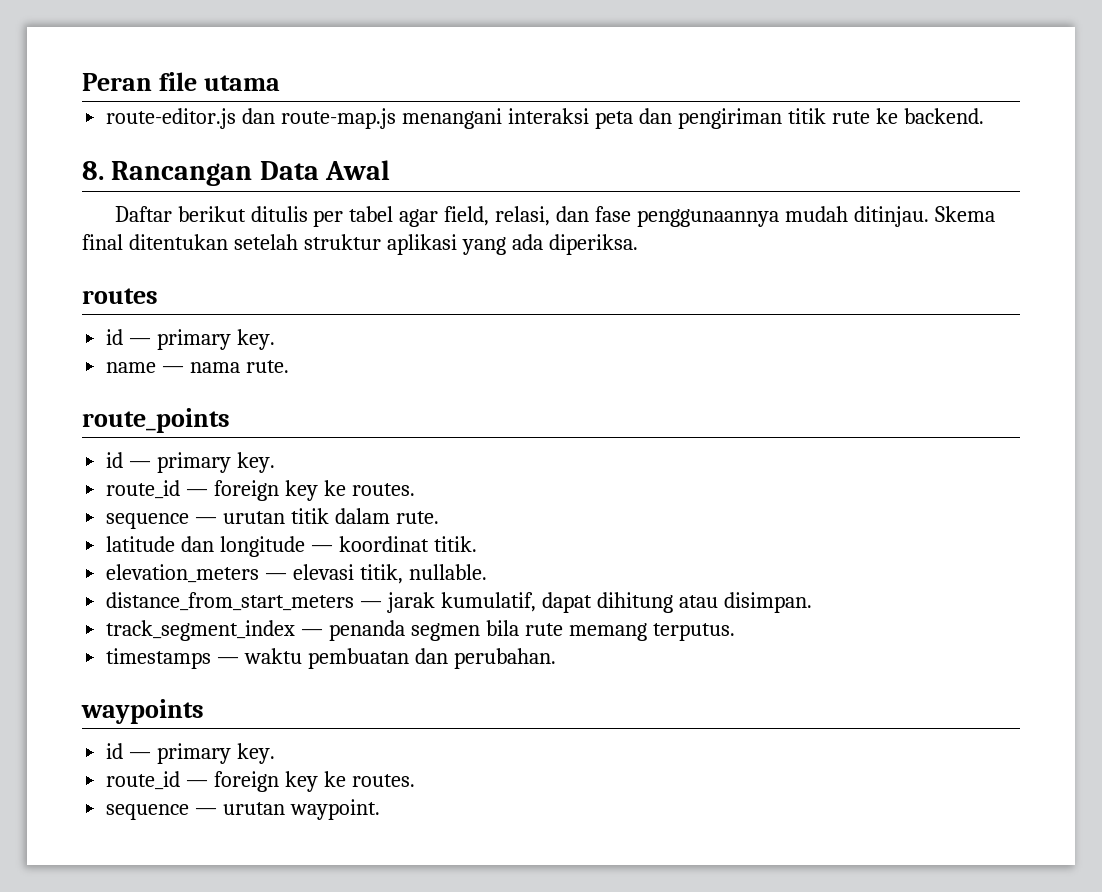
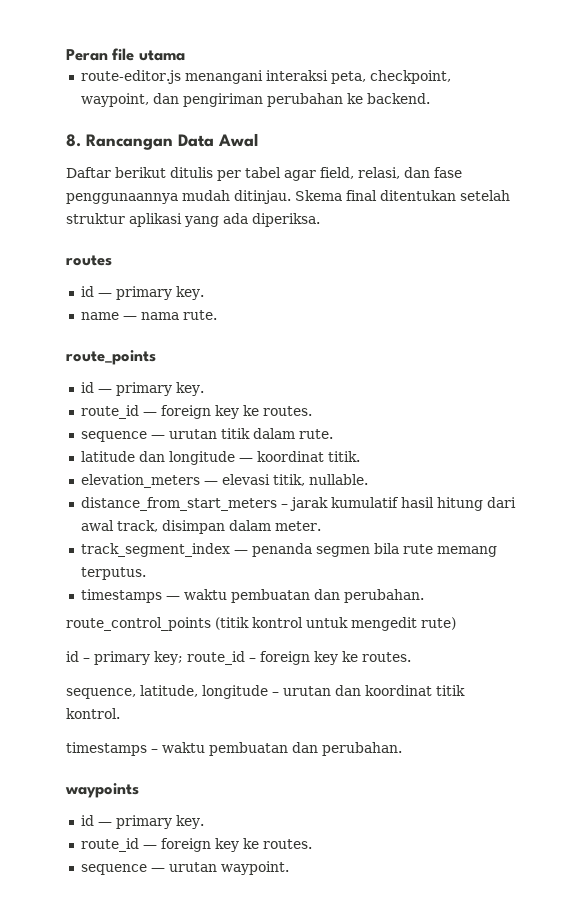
[242,108,870,129] dan route-map.js menangani interaksi peta dan pengiriman titik rute -> [184,70,451,84] [80,93,343,107] menangani interaksi peta, checkpoint, waypoint, dan pengiriman perubahan
[360,592,812,613] — jarak kumulatif, dapat dihitung atau disimpan. -> [280,497,516,511] [80,520,321,534] – jarak kumulatif hasil hitung dari awal track, disimpan dalam meter.
(556, 658) none -> [66,617,456,631] [66,651,411,665] [66,685,465,699] [66,708,120,719] [66,742,402,756] // route_control_points (titik kontrol untuk mengedit rute) // id – primary key; route_id – foreign key ke routes. // sequence, latitude, longitude – urutan dan koordinat titik kontrol. // timestamps – waktu pembuatan dan perubahan.

